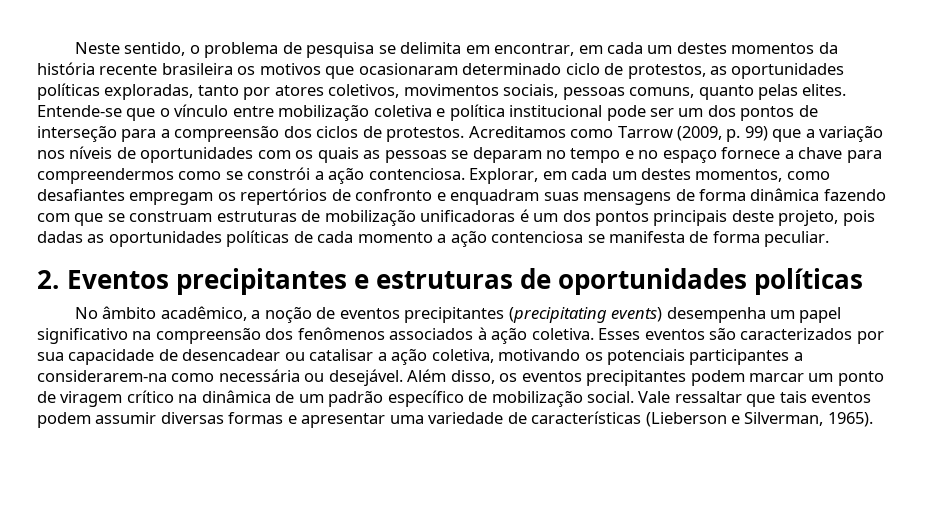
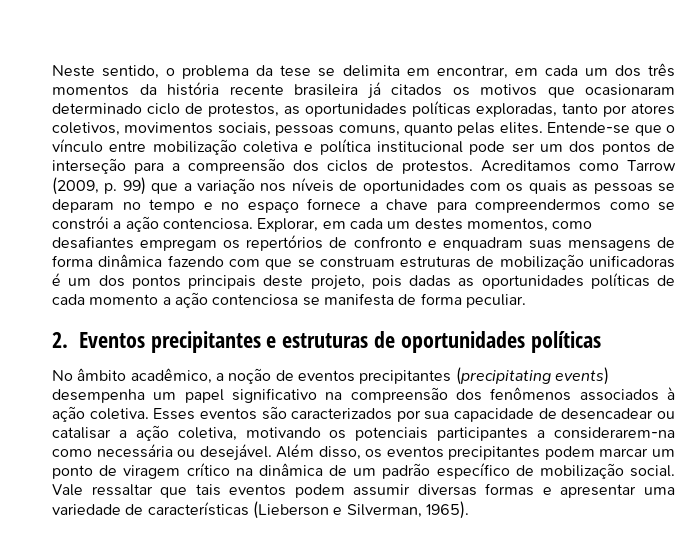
[282,42,375,58] de pesquisa -> [256,65,312,77] da tese
[676,42,727,54] destes -> [614,63,675,77] dos três
(233, 69) none -> [366,82,442,99] já citados

